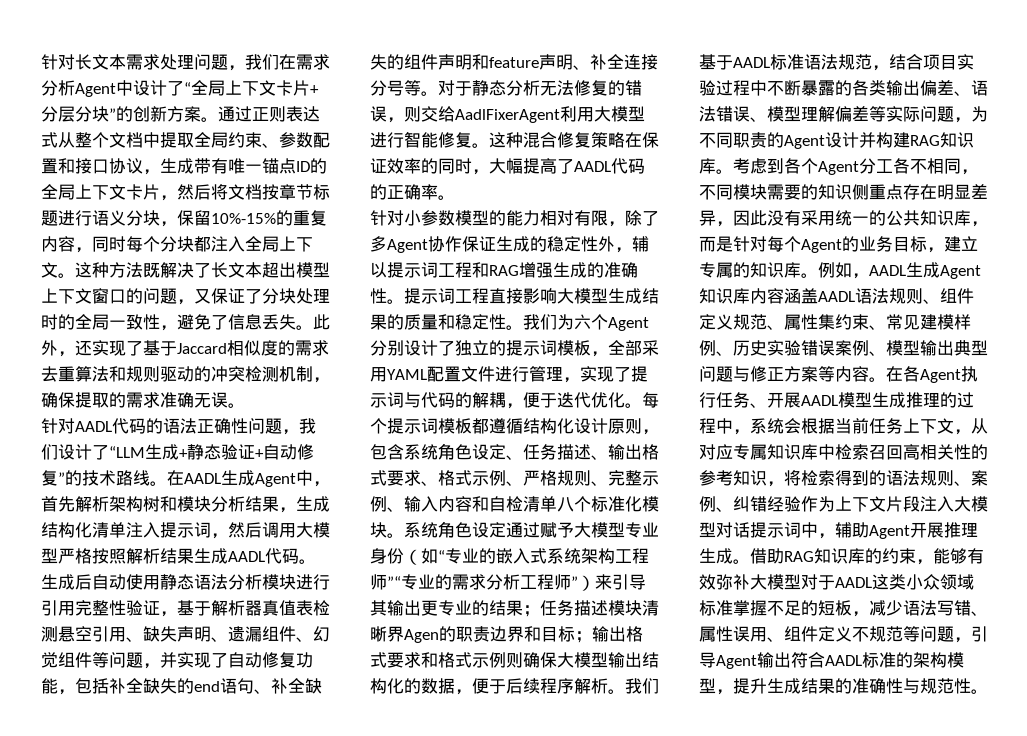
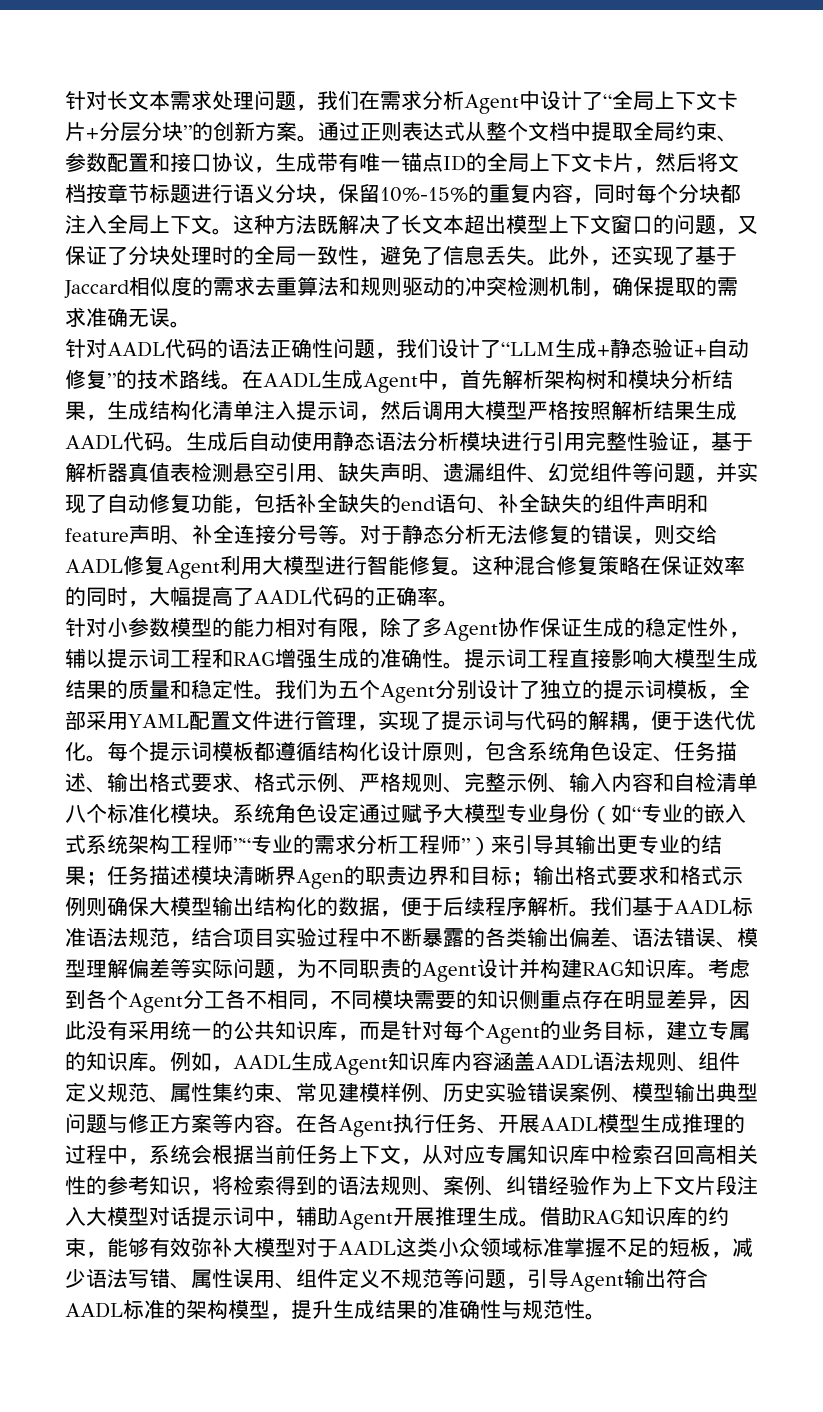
[455,109,560,123] AadlFixerAgent -> [65,555,220,579] AADL修复Agent
[574,314,591,330] 六 -> [338,681,359,698] 五

